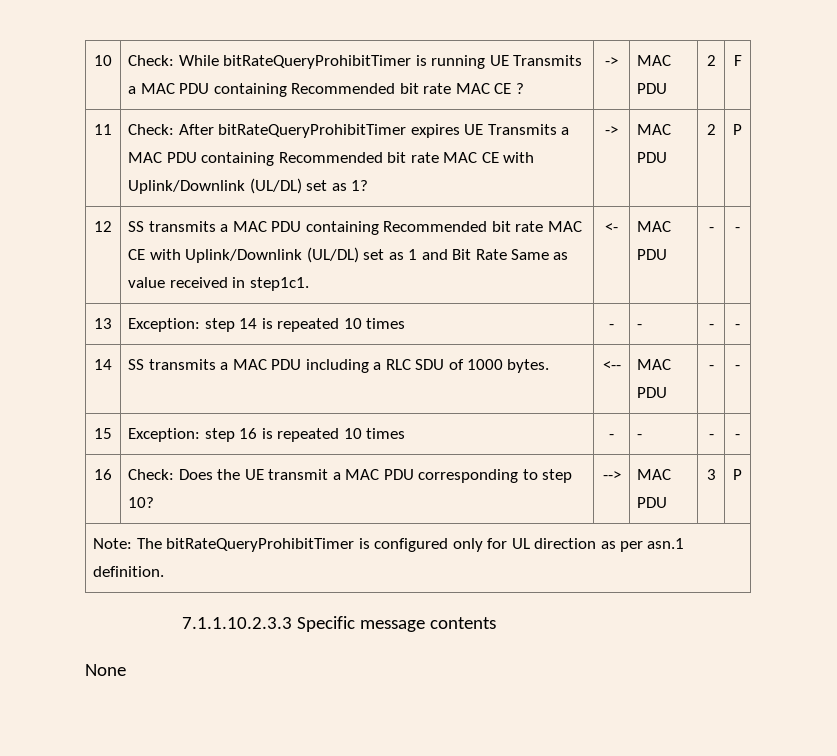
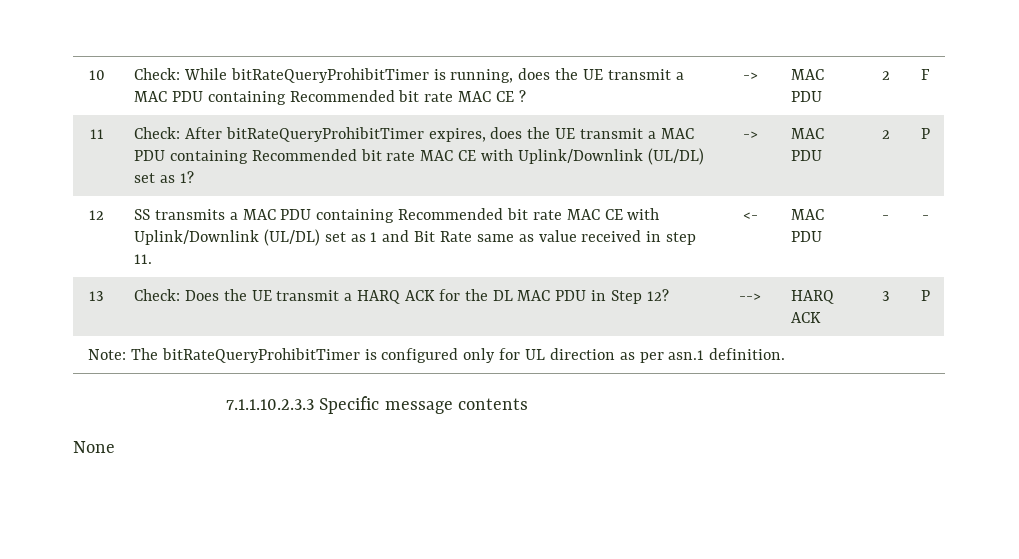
[431,55,583,69] running UE Transmits -> [450,68,671,83] running, does the UE transmit
[410,124,557,138] expires UE Transmits -> [428,127,643,142] expires, does the UE transmit
[511,249,550,260] Same -> [476,234,514,242] same
[249,277,309,291] step1c1. -> [666,232,697,245] [133,254,152,264] step 11.
[128,318,406,332] [609,324,614,329] [637,324,643,329] [708,324,714,329] [735,324,740,329] [94,359,112,370] [128,359,550,373] [602,361,621,370] [637,359,672,370] [637,387,668,398] [708,365,714,370] [735,365,740,370] [94,428,112,439] [128,428,406,442] [609,434,614,439] [637,434,643,439] [708,434,714,439] [735,434,740,439] [94,469,112,480] | Exception: step 14 is repeated 10 times | - | - | - | - // 14 | SS transmits a MAC PDU including a RLC SDU of 1000 bytes. | <-- | MAC PDU | - | - // 15 | Exception: step 16 is repeated 10 times | - | - | - | - // 16 -> (104, 296) none
[345,469,573,483] [128,497,155,508] MAC PDU corresponding to step 10? -> [357,289,669,304] HARQ ACK for the DL MAC PDU in Step 12?
[637,469,672,480] [637,497,668,508] MAC PDU -> [790,290,834,304] [790,312,821,323] HARQ ACK

